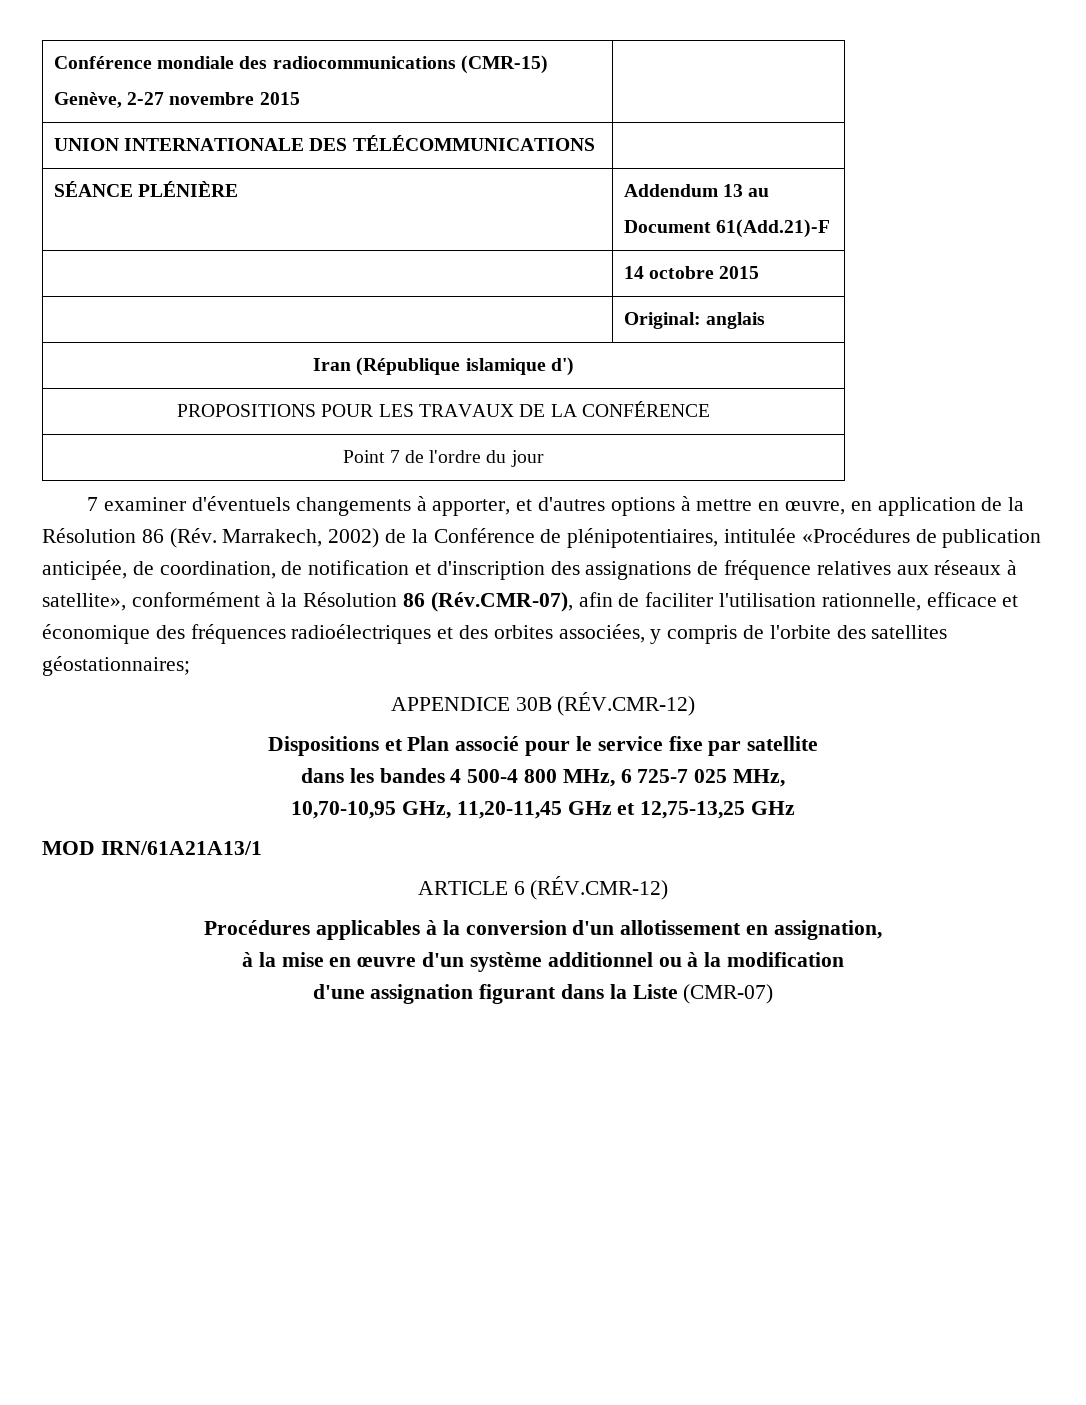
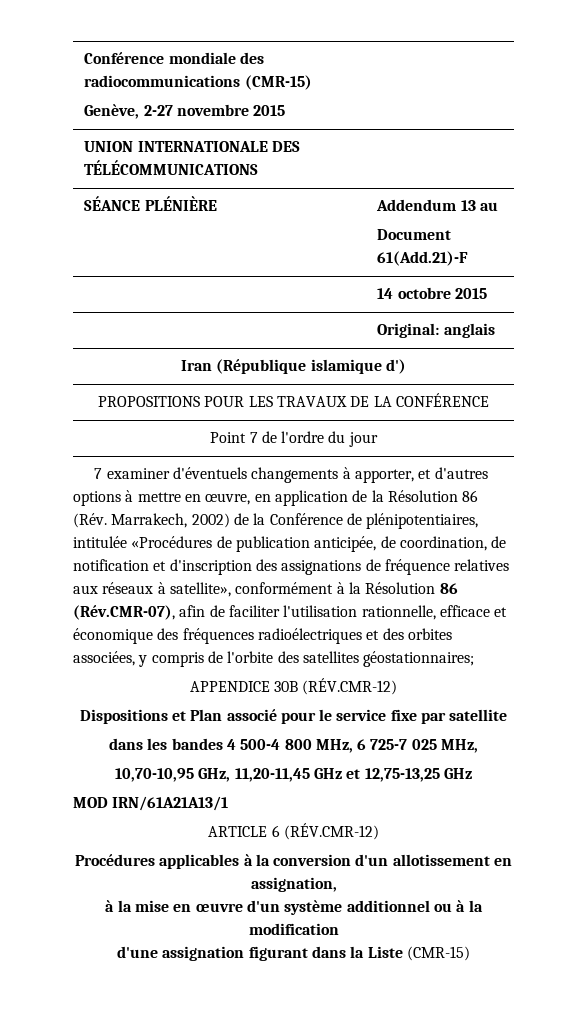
[683,984,774,1004] (CMR-07) -> [406,946,470,961] (CMR-15)

